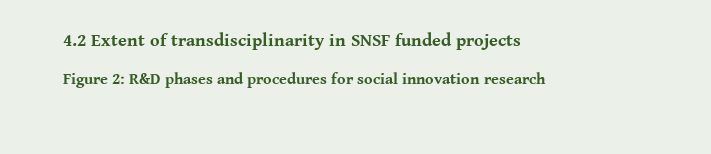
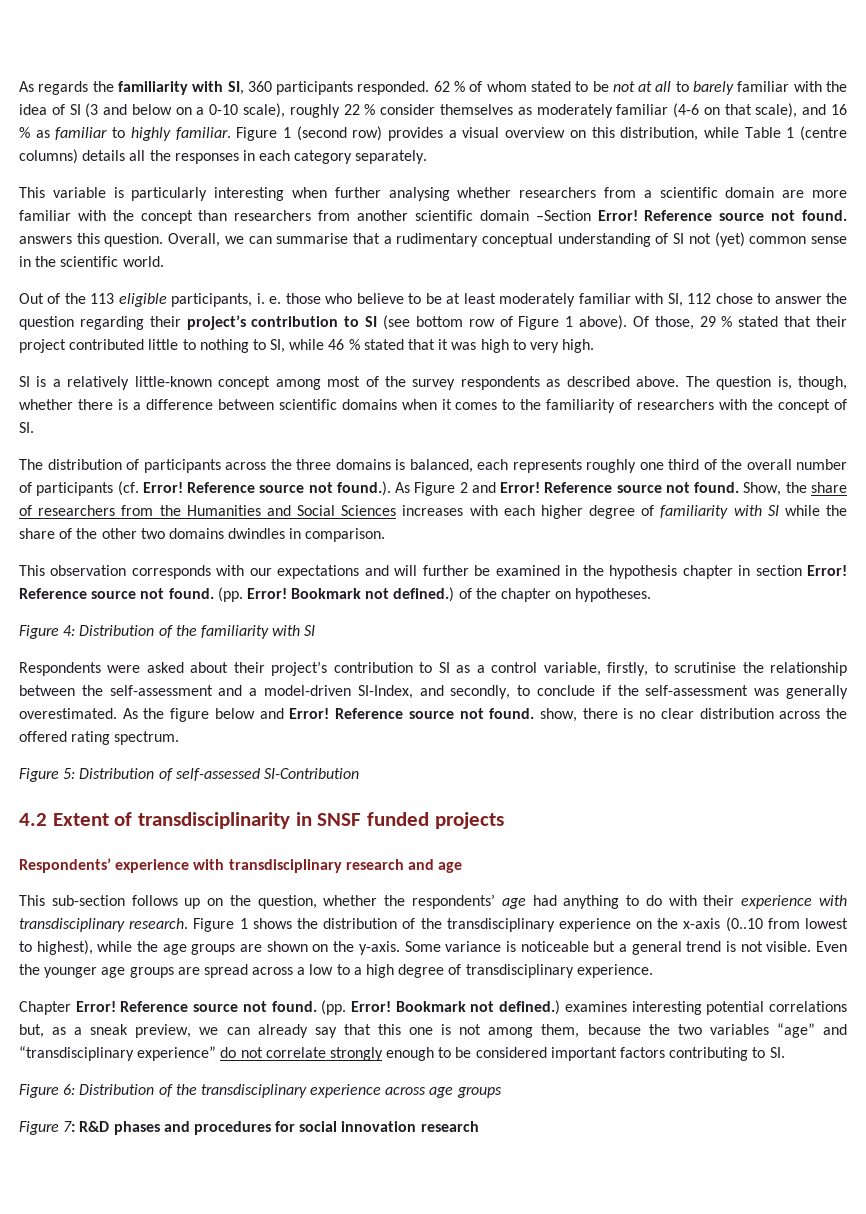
(63, 40) none -> [19,81,848,95] [19,103,847,118] [19,126,848,141] [19,149,428,164] [19,187,847,201] [19,210,847,224] [19,232,848,247] [19,256,164,267] [19,293,847,307] [19,315,848,330] [19,339,595,353] [19,376,848,390] [19,399,847,413] [19,422,34,433] [19,459,847,473] [19,481,848,496] [19,505,847,519] [19,528,386,542] [19,565,848,579] [19,587,652,602] [19,625,316,639] [19,661,848,676] [19,685,848,699] [19,708,847,722] [19,731,180,745] [19,768,359,782] As regards the familiarity with SI, 360 participants responded. 62 % of whom stated to be not at all to barely familiar with the idea of SI (3 and below on a 0-10 scale), roughly 22 % consider themselves as moderately familiar (4-6 on that scale), and 16 % as familiar to highly familiar. Figure 1 (second row) provides a visual overview on this distribution, while Table 1 (centre columns) details all the responses in each category separately. // This variable is particularly interesting when further analysing whether researchers from a scientific domain are more familiar with the concept than researchers from another scientific domain –Section Error! Reference source not found. answers this question. Overall, we can summarise that a rudimentary conceptual understanding of SI not (yet) common sense in the scientific world. // Out of the 113 eligible participants, i. e. those who believe to be at least moderately familiar with SI, 112 chose to answer the question regarding their project’s contribution to SI (see bottom row of Figure 1 above). Of those, 29 % stated that their project contributed little to nothing to SI, while 46 % stated that it was high to very high. // SI is a relatively little-known concept among most of the survey respondents as described above. The question is, though, whether there is a difference between scientific domains when it comes to the familiarity of researchers with the concept of SI. // The distribution of participants across the three domains is balanced, each represents roughly one third of the overall number of participants (cf. Error! Reference source not found.). As Figure 2 and Error! Reference source not found. Show, the share of researchers from the Humanities and Social Sciences increases with each higher degree of familiarity with SI while the share of the other two domains dwindles in comparison. // This observation corresponds with our expectations and will further be examined in the hypothesis chapter in section Error! Reference source not found. (pp. Error! Bookmark not defined.) of the chapter on hypotheses. // Figure 4: Distribution of the familiarity with SI // Respondents were asked about their project’s contribution to SI as a control variable, firstly, to scrutinise the relationship between the self-assessment and a model-driven SI-Index, and secondly, to conclude if the self-assessment was generally overestimated. As the figure below and Error! Reference source not found. show, there is no clear distribution across the offered rating spectrum. // Figure 5: Distribution of self-assessed SI-Contribution //
[63,73,126,88] Figure 2: -> [19,858,463,873] [19,894,848,909] [19,917,848,932] [19,940,847,955] [19,964,653,978] [19,1000,847,1015] [19,1023,847,1038] [19,1046,785,1061] [19,1084,502,1098] [19,1121,76,1135] Respondents’ experience with transdisciplinary research and age // This sub-section follows up on the question, whether the respondents’ age had anything to do with their experience with transdisciplinary research. Figure 1 shows the distribution of the transdisciplinary experience on the x-axis (0..10 from lowest to highest), while the age groups are shown on the y-axis. Some variance is noticeable but a general trend is not visible. Even the younger age groups are spread across a low to a high degree of transdisciplinary experience. // Chapter Error! Reference source not found. (pp. Error! Bookmark not defined.) examines interesting potential correlations but, as a sneak preview, we can already say that this one is not among them, because the two variables “age” and “transdisciplinary experience” do not correlate strongly enough to be considered important factors contributing to SI. // Figure 6: Distribution of the transdisciplinary experience across age groups // Figure 7:

